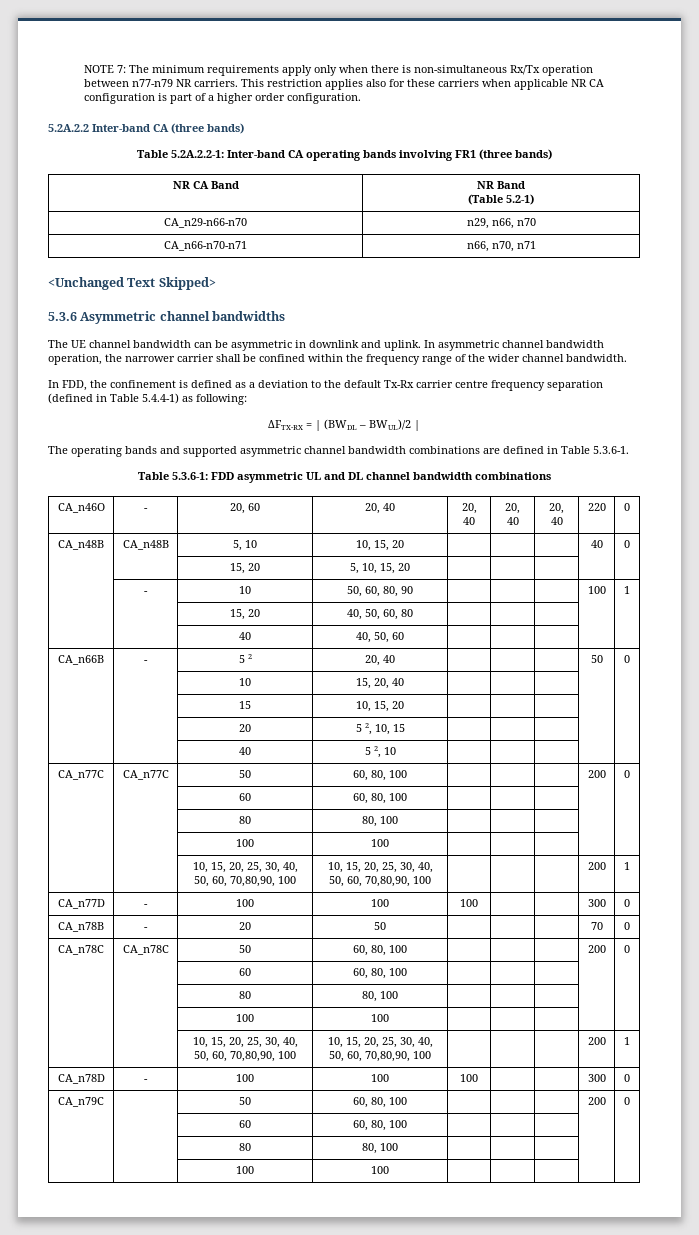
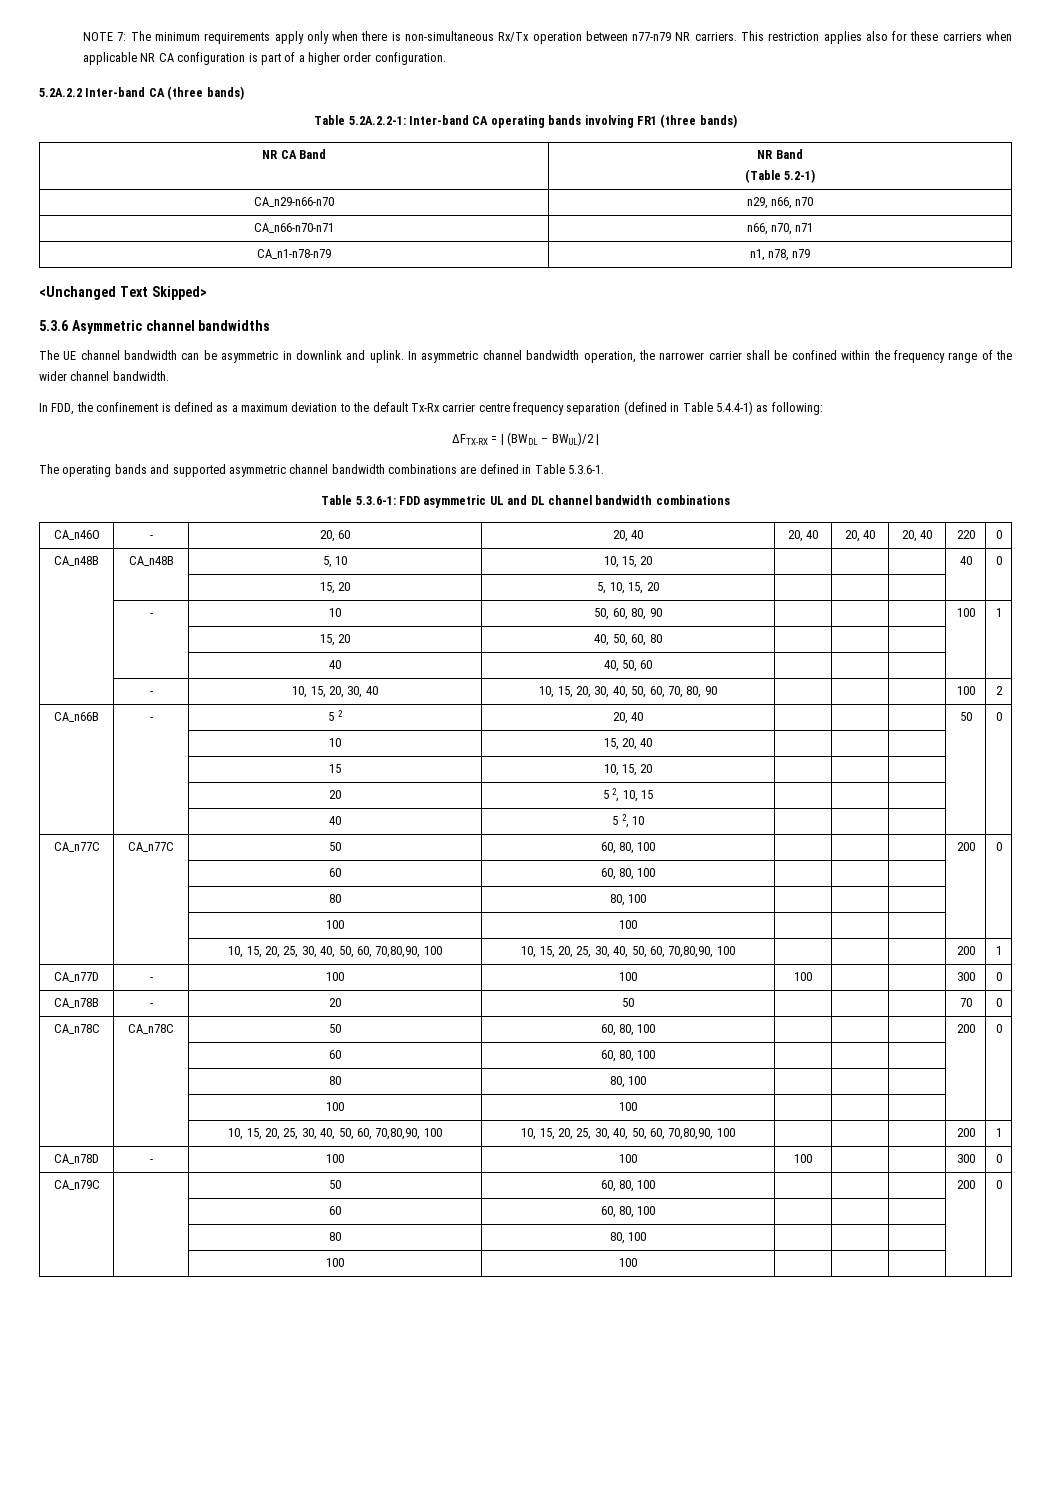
(536, 245) none -> [257,249,331,259] [749,249,811,261] // CA_n1-n78-n79 | n1, n78, n79
(255, 385) none -> [241,403,288,412] maximum
(405, 636) none -> [149,691,153,695] [292,686,378,698] [539,686,717,698] [956,686,975,695] [995,686,1003,695] // | - | 10, 15, 20, 30, 40 | 10, 15, 20, 30, 40, 50, 60, 70, 80, 90 | | | | 100 | 2

